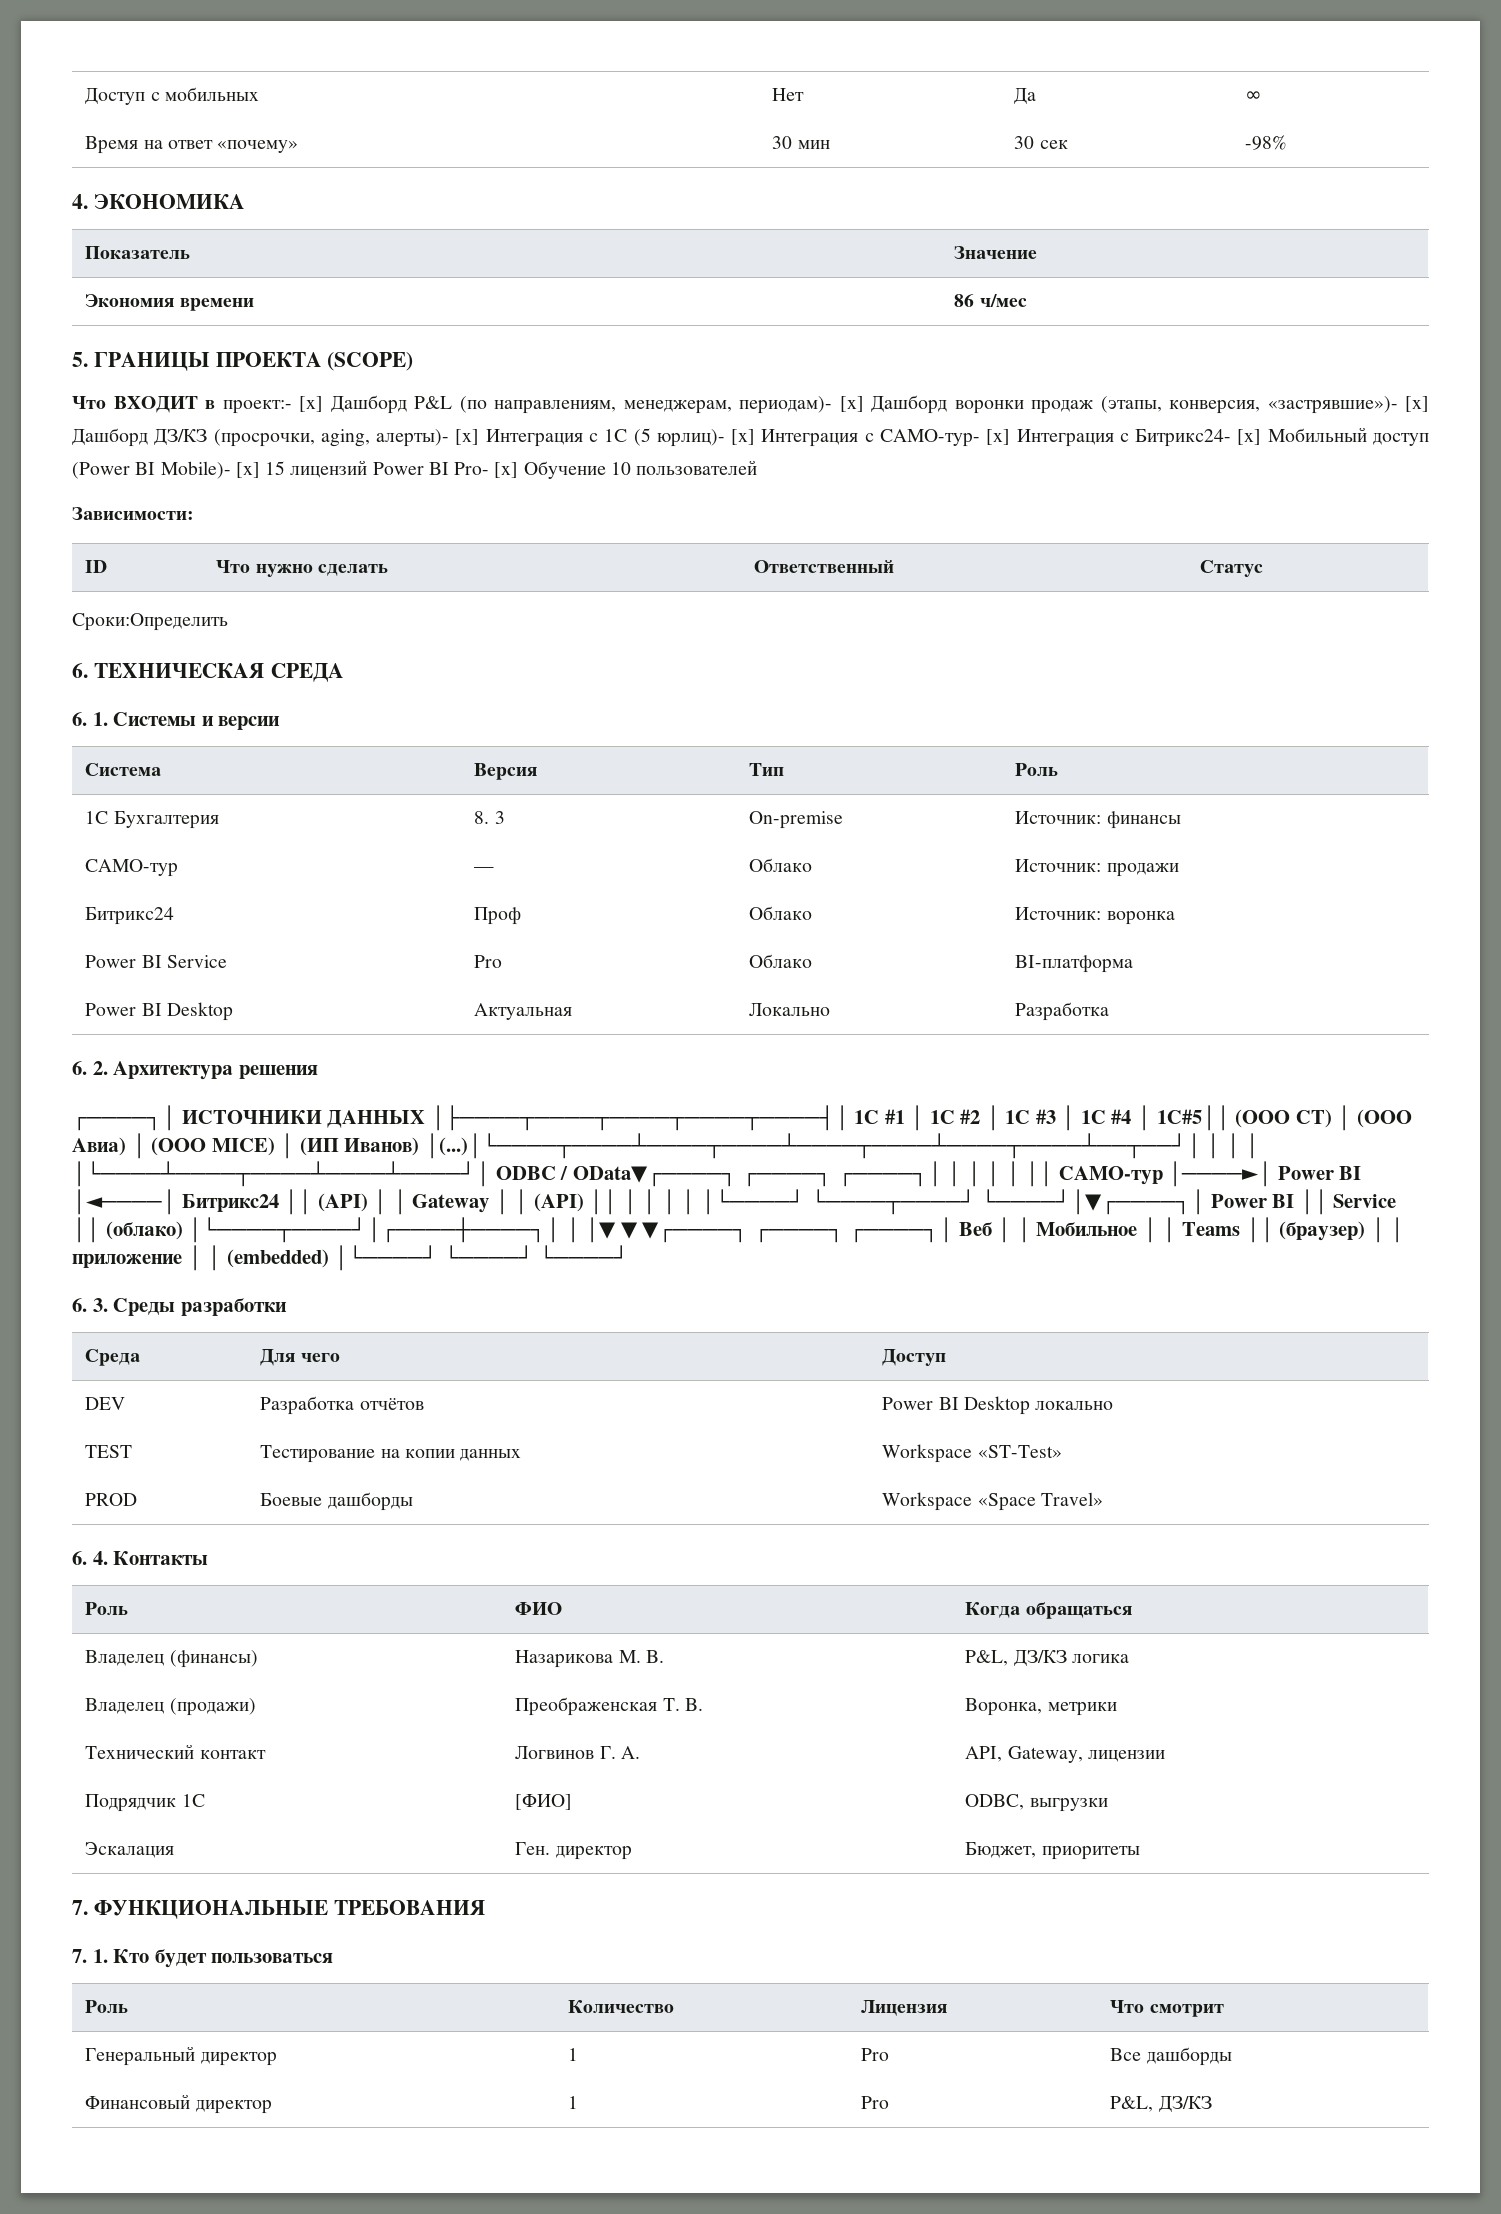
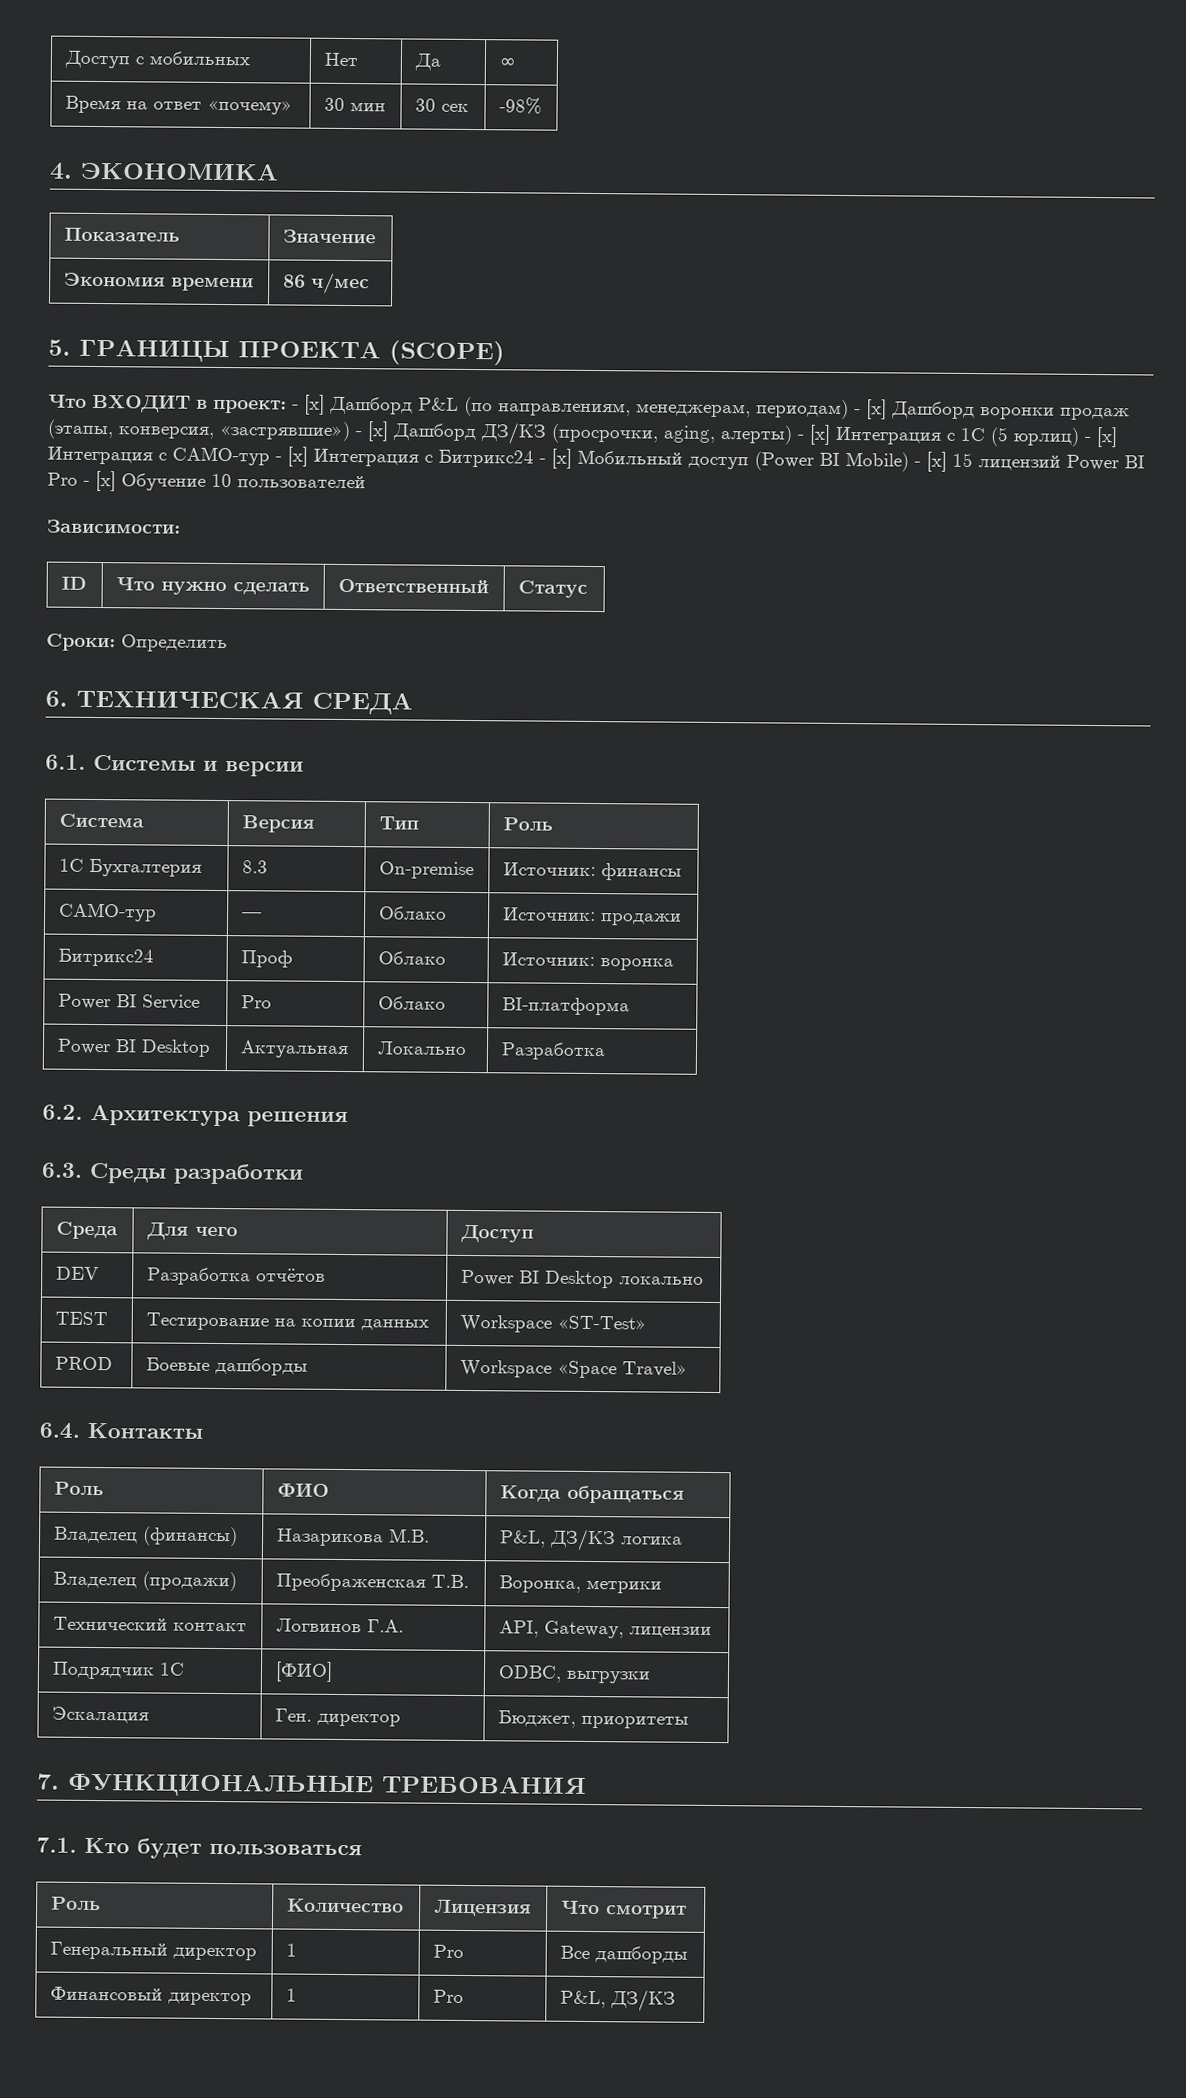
[222,400,292,414] проект:- -> [213,399,299,414] проект: -
[739,396,832,414] периодам)- -> [756,399,861,420] периодам) -
[1267,396,1398,414] «застрявшие»)- -> [219,420,362,442] «застрявшие») -
[376,429,450,447] алерты)- -> [720,425,804,445] алерты) -
[656,429,1232,447] юрлиц)- [x] Интеграция с САМО-тур- [x] Интеграция с Битрикс24- -> [1013,427,1118,448] [47,446,546,468] юрлиц) - [x] Интеграция с САМО-тур - [x] Интеграция с Битрикс24 -
[160,461,231,479] Mobile)- -> [845,452,921,472] Mobile) -
[454,462,490,475] Pro- -> [47,472,90,486] Pro -
[72,613,228,631] Сроки:Определить -> [46,633,228,653] Сроки: Определить
[72,712,108,726] 6. 1. -> [45,754,86,770] 6.1.
[474,811,505,824] 8. 3 -> [241,860,268,874] 8.3
[72,1061,108,1075] 6. 2. -> [42,1104,83,1120] 6.2.
[72,1105,1412,1131] [72,1133,1260,1159] [72,1161,1362,1187] [72,1189,1397,1215] [72,1217,1405,1243] [72,1245,630,1271] [72,1298,108,1312] ┌────┐│ ИСТОЧНИКИ ДАННЫХ │├────┬────┬────┬────┬────┤│ 1С #1 │ 1С #2 │ 1С #3 │ 1С #4 │ 1С#5││ (ООО СТ) │ (ООО Авиа) │ (ООО MICE) │ (ИП Иванов) │(...)│└────┬────┴────┬────┴────┬────┴────┬────┴──┬──┘│ │ │ │ │└────┴────┬────┴────┴────┘│ ODBC / OData▼┌────┐ ┌────┐ ┌────┐│ │ │ │ │ ││ САМО-тур │────►│ Power BI │◄────│ Битрикс24 ││ (API) │ │ Gateway │ │ (API) ││ │ │ │ │ │└────┘ └────┬────┘ └────┘│▼┌────┐│ Power BI ││ Service ││ (облако) │└────┬────┘│┌────┼────┐│ │ │▼ ▼ ▼┌────┐ ┌────┐ ┌────┐│ Веб │ │ Мобильное │ │ Teams ││ (браузер) │ │ приложение │ │ (embedded) │└────┘ └────┘ └────┘ // 6. 3. -> [41,1162,83,1178] 6.3.
[72,1551,108,1565] 6. 4. -> [39,1422,80,1439] 6.4.
[618,1650,664,1663] М. В. -> [388,1528,430,1543] М.В.
[662,1698,703,1711] Т. В. -> [430,1574,469,1589] Т.В.
[599,1746,640,1759] Г. А. -> [366,1619,404,1633] Г.А.
[72,1949,108,1963] 7. 1. -> [36,1837,77,1853] 7.1.

